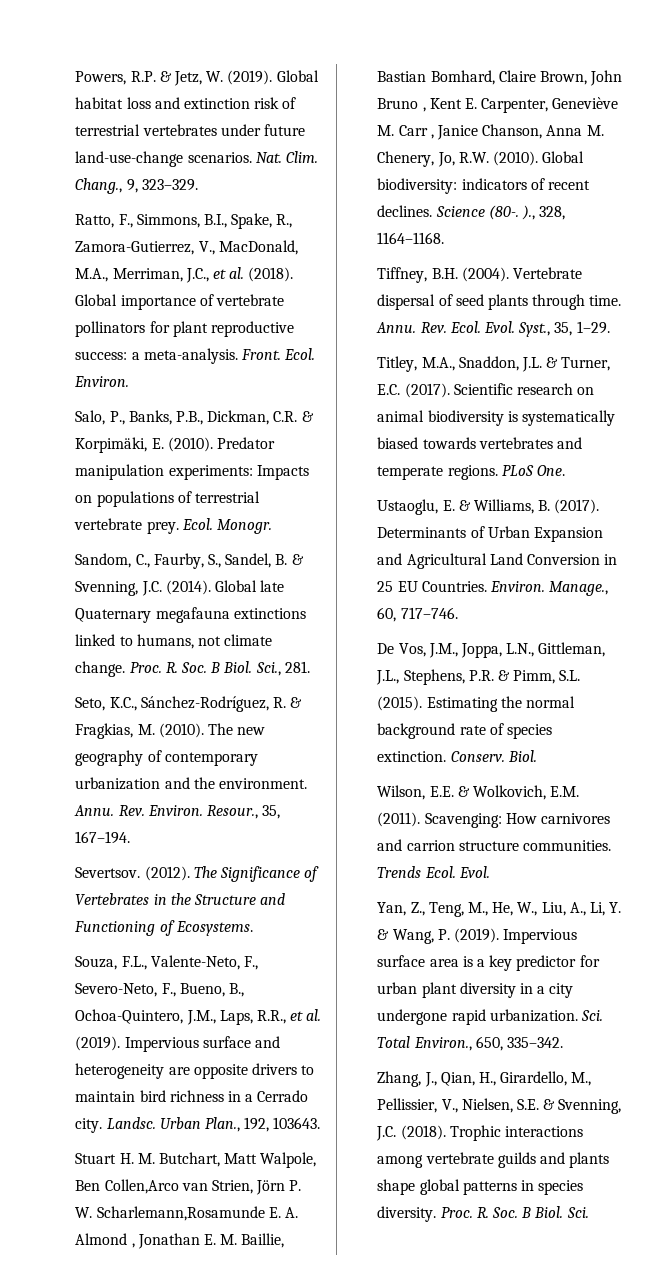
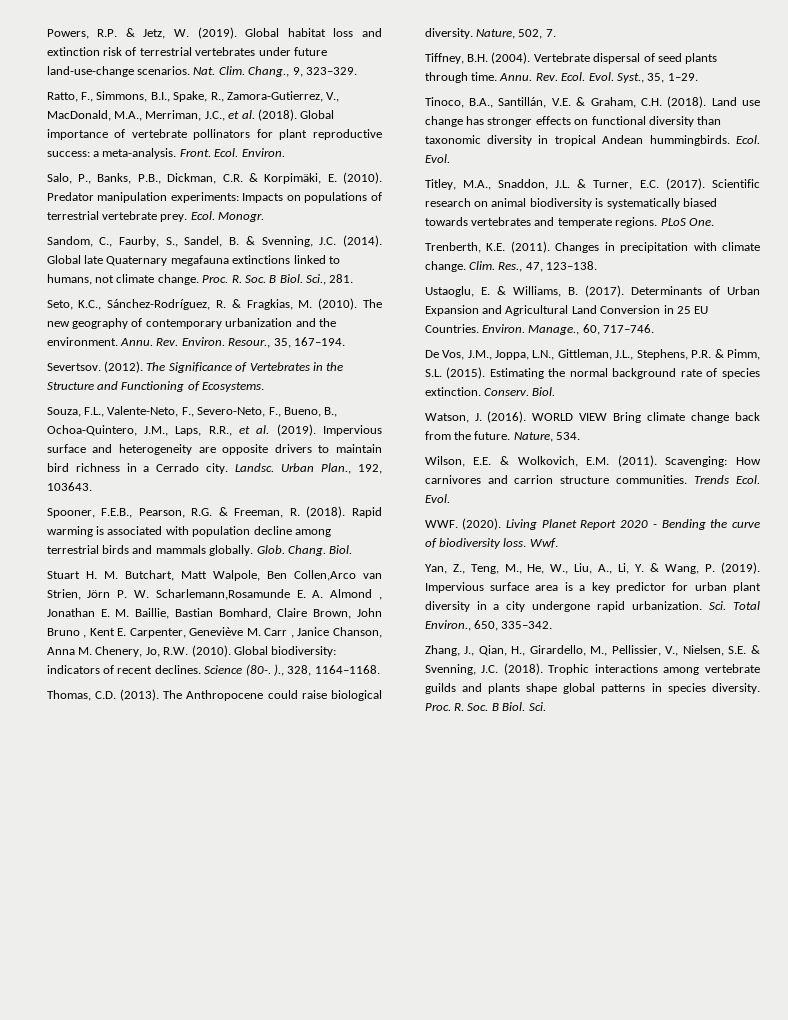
(321, 1123) none -> [46,506,383,518] [46,526,331,537] [46,545,353,556] // Spooner, F.E.B., Pearson, R.G. & Freeman, R. (2018). Rapid warming is associated with population decline among terrestrial birds and mammals globally. Glob. Chang. Biol.
(445, 238) none -> [46,689,382,701] [424,28,556,39] // Thomas, C.D. (2013). The Anthropocene could raise biological diversity. Nature, 502, 7.
(610, 327) none -> [424,96,760,108] [424,116,722,127] [424,135,760,146] [424,154,450,163] // Tinoco, B.A., Santillán, V.E. & Graham, C.H. (2018). Land use change has stronger effects on functional diversity than taxonomic diversity in tropical Andean hummingbirds. Ecol. Evol.
(565, 470) none -> [424,241,760,253] [424,261,598,272] // Trenberth, K.E. (2011). Changes in precipitation with climate change. Clim. Res., 47, 123–138.
(537, 756) none -> [424,411,761,423] [424,431,581,442] // Watson, J. (2016). WORLD VIEW Bring climate change back from the future. Nature, 534.
(490, 872) none -> [424,518,760,530] [424,538,558,549] // WWF. (2020). Living Planet Report 2020 - Bending the curve of biodiversity loss. Wwf.

